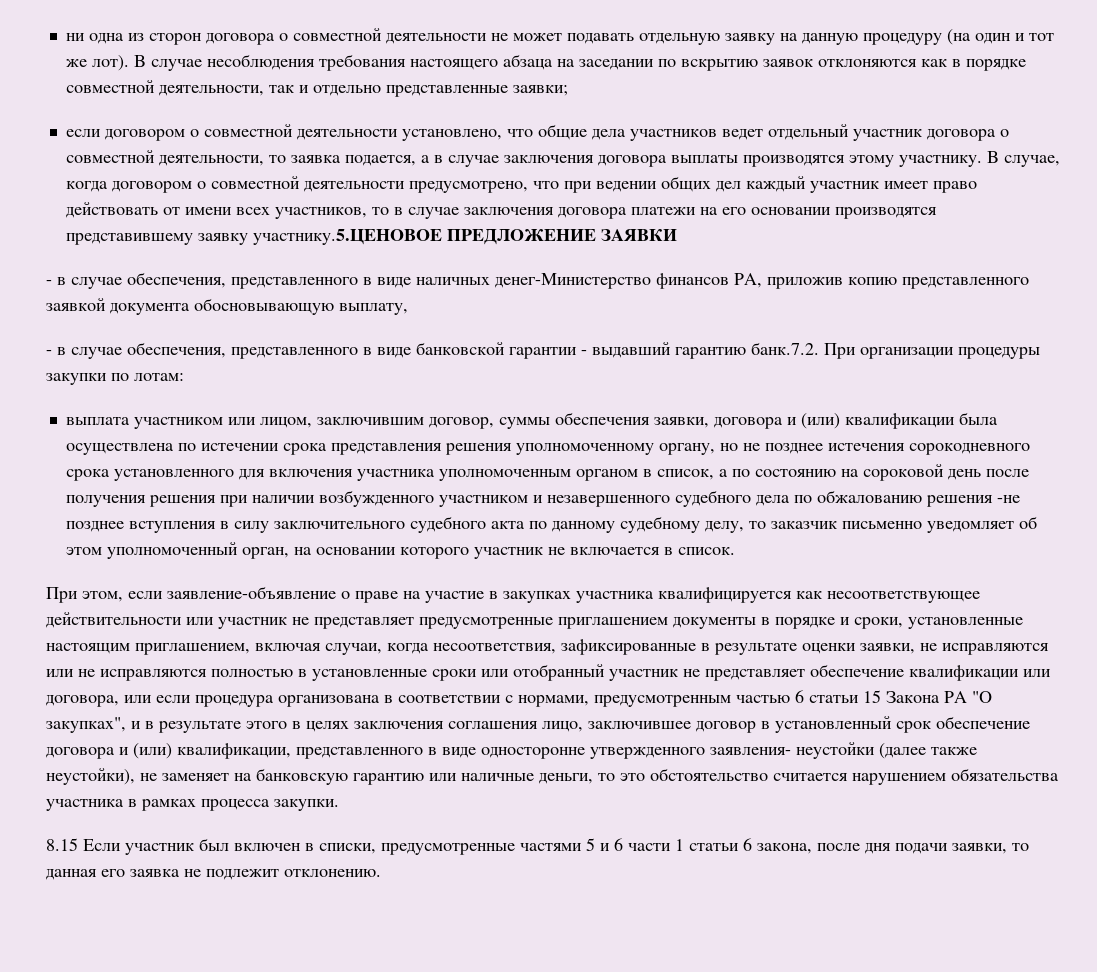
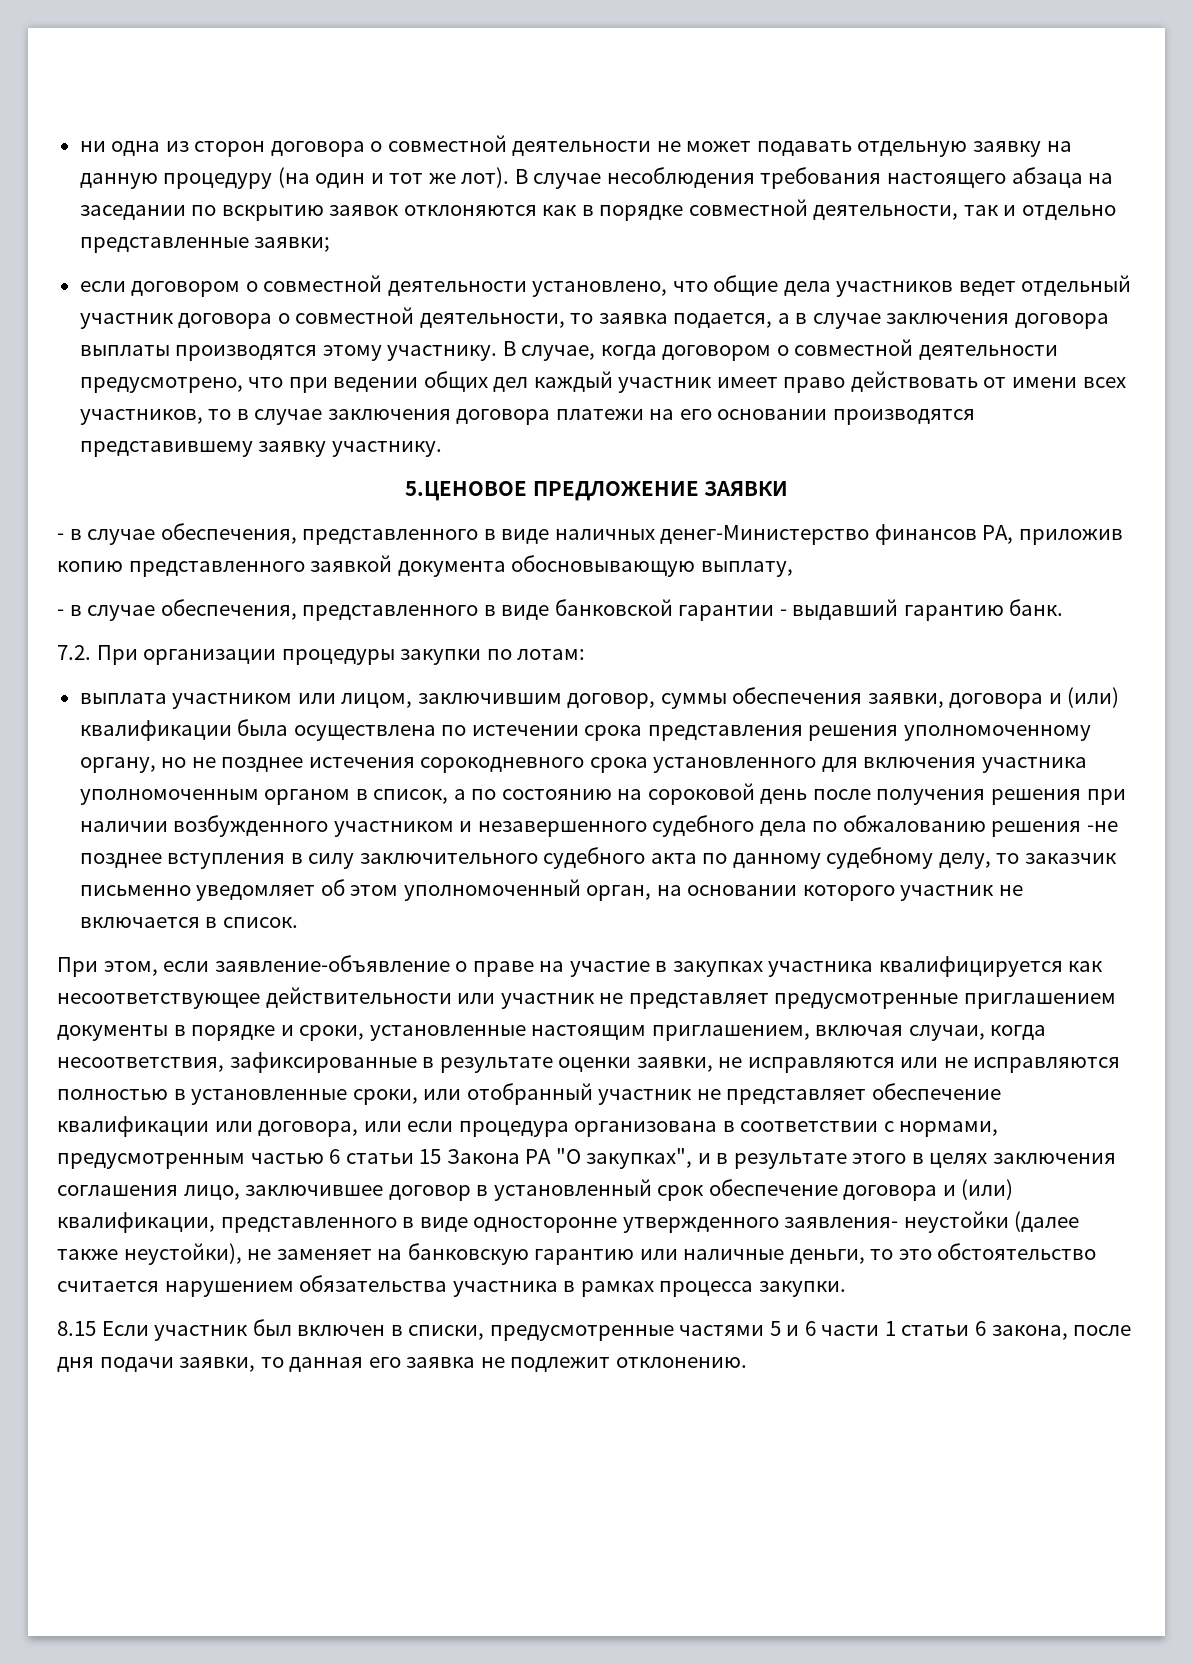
[252,229,442,245] участнику.5.ЦЕНОВОЕ -> [331,441,442,457] [404,481,527,501] участнику. // 5.ЦЕНОВОЕ
[751,342,819,355] банк.7.2. -> [1009,599,1064,616] [57,645,91,660] банк. // 7.2.
[432,669,477,681] сроки -> [352,1089,418,1105] сроки,

